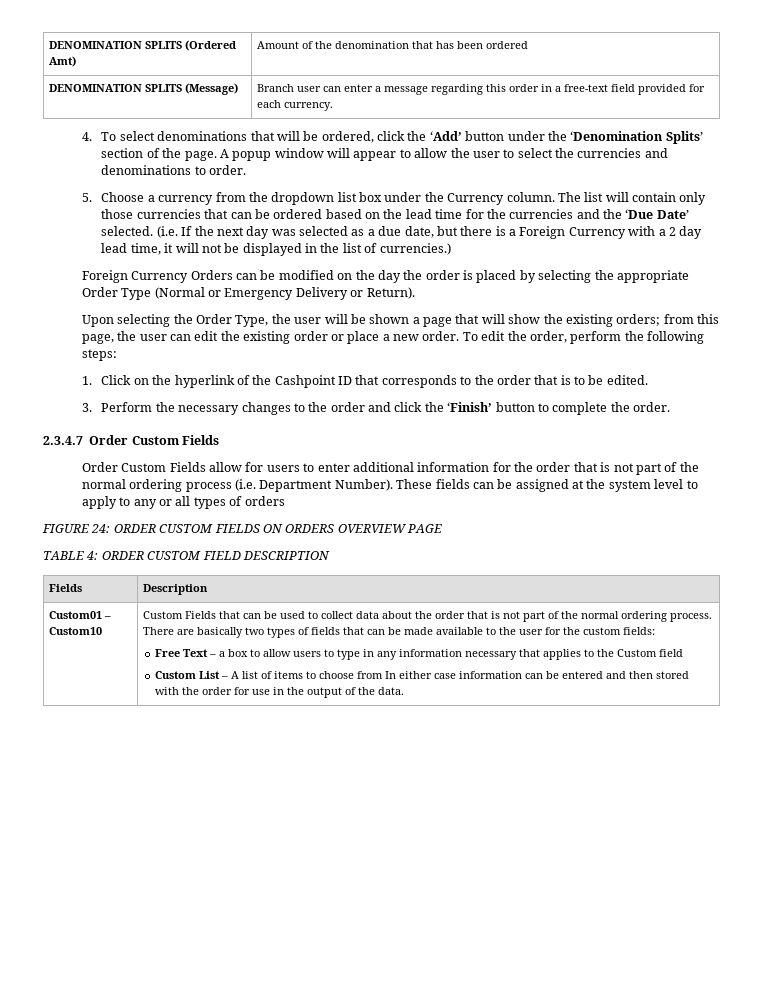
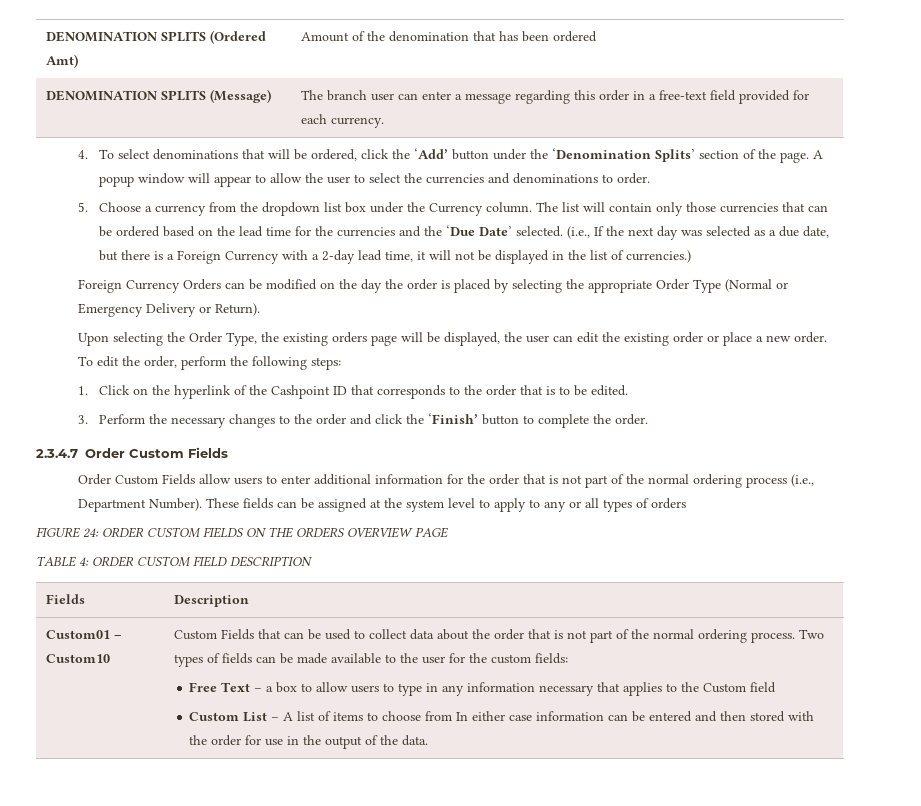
[256,84,294,92] Branch -> [301,90,368,101] The branch
[156,226,178,238] (i.e. -> [566,226,590,239] (i.e.,
[668,226,703,239] 2 day -> [321,250,355,264] 2-day
[294,314,720,327] [81,334,114,344] user will be shown a page that will show the existing orders; from this page, -> [282,332,500,346] existing orders page will be displayed,
[245,462,264,472] for -> (231, 479) none
[235,479,257,491] (i.e. -> [790,474,814,487] (i.e.,
(283, 528) none -> [268,527,293,538] THE
[142,627,264,638] There are basically two -> [799,629,825,639] Two
[342,627,364,635] that -> (253, 658) none

